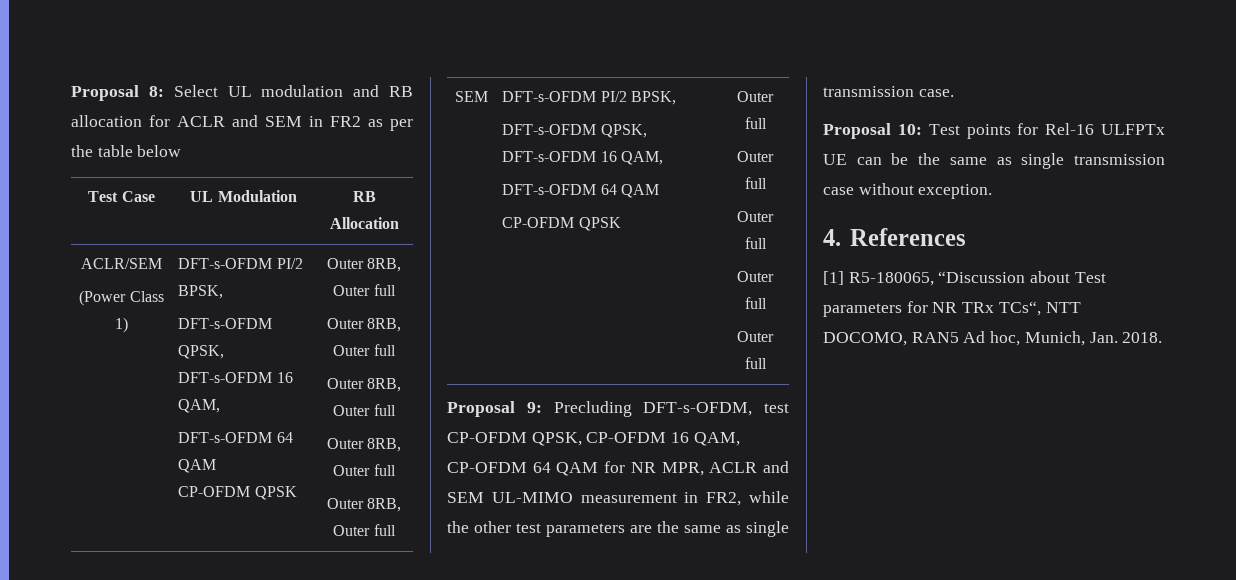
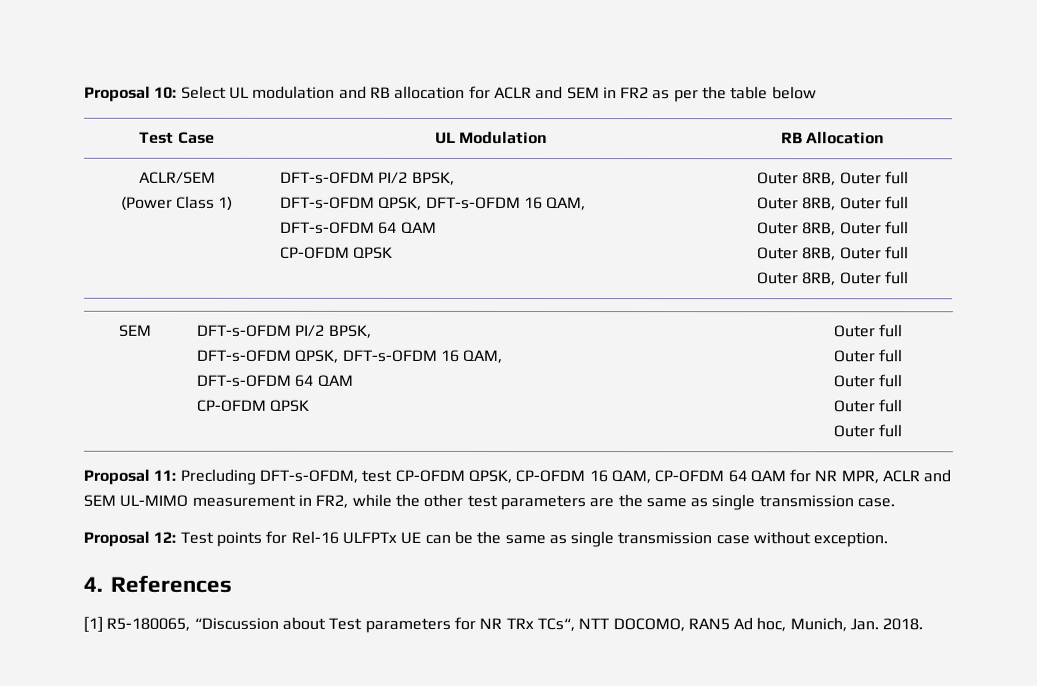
[71,85,164,101] Proposal 8: -> [84,85,178,102] Proposal 10:
[526,402,542,413] 9: -> [153,469,177,481] 11:
[897,124,922,135] 10: -> [153,531,177,543] 12:

